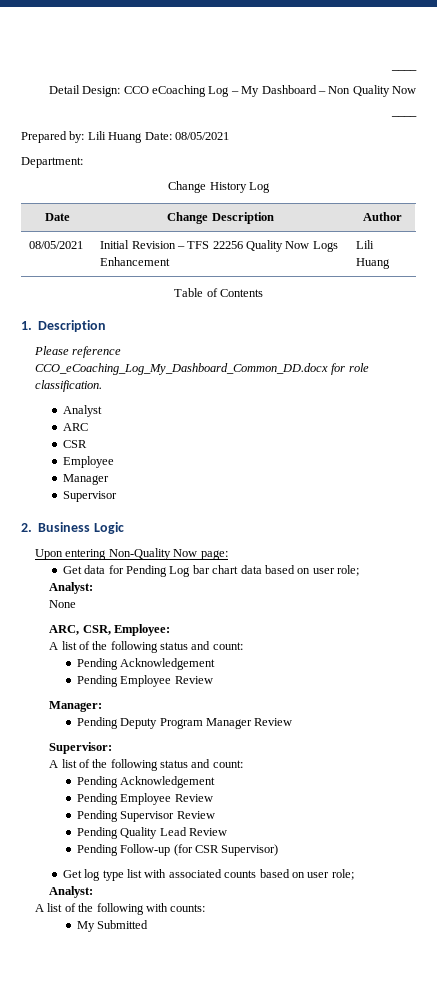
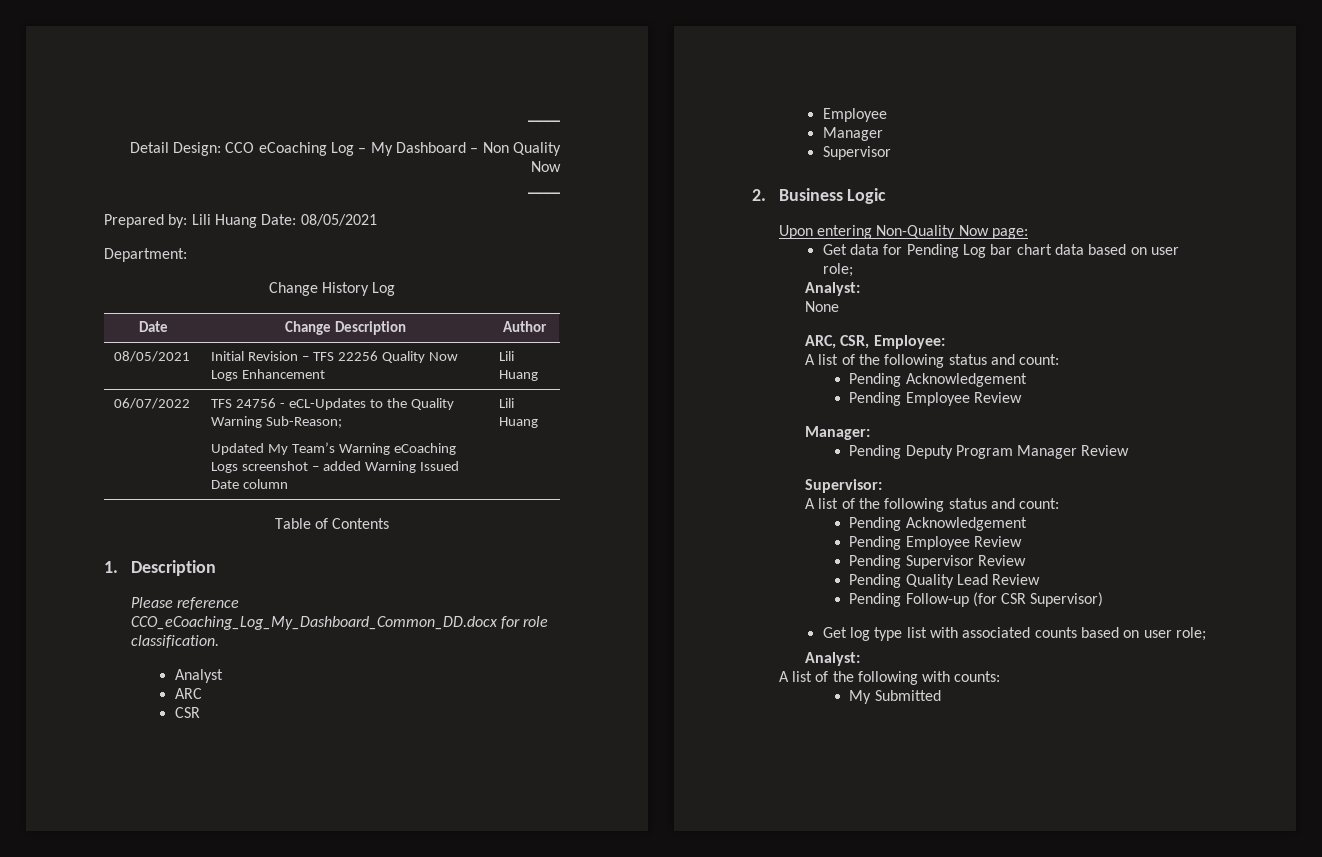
(391, 263) none -> [114,398,191,409] [211,398,454,410] [211,416,343,428] [211,442,456,455] [211,461,459,473] [211,479,289,489] [499,398,515,408] [499,417,539,428] // 06/07/2022 | TFS 24756 - eCL-Updates to the Quality Warning Sub-Reason; // Updated My Team’s Warning eCoaching Logs screenshot – added Warning Issued Date column | Lili Huang

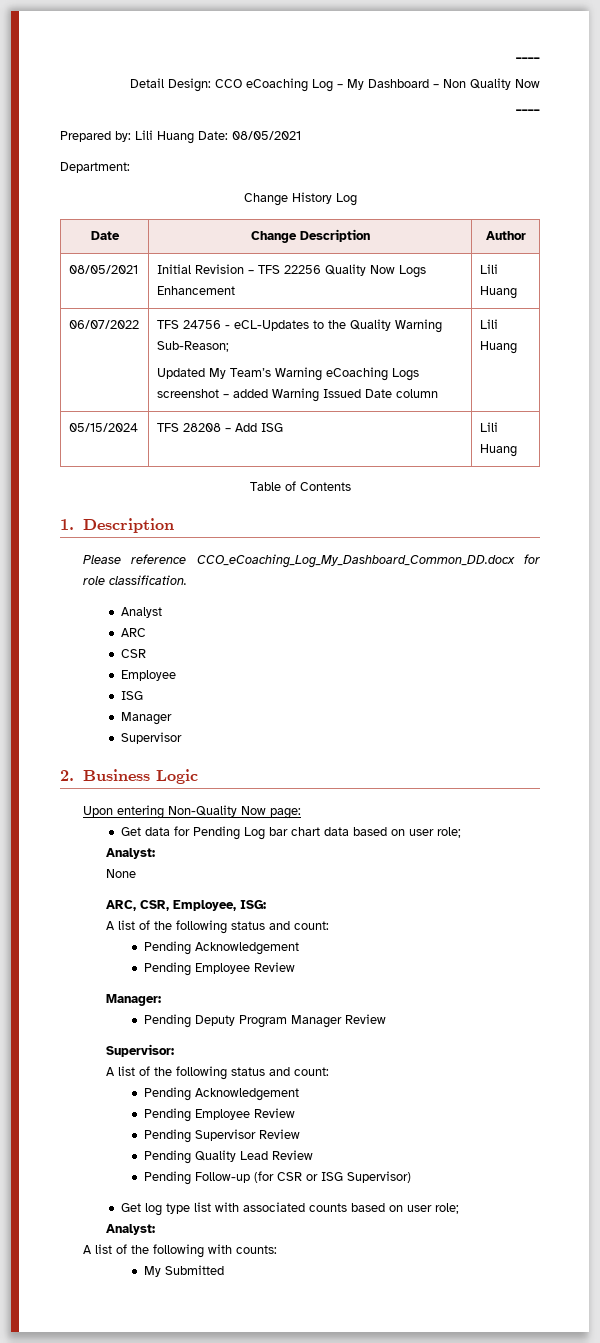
(539, 422) none -> [68,423,138,432] [156,423,283,432] [479,422,498,432] [479,444,517,457] // 05/15/2024 | TFS 28208 – Add ISG | Lili Huang
(887, 115) none -> [120,691,143,700] // ISG
[873,335,945,349] Employee: -> [173,900,267,911] Employee, ISG:
(1027, 598) none -> [305,1172,343,1181] or ISG

